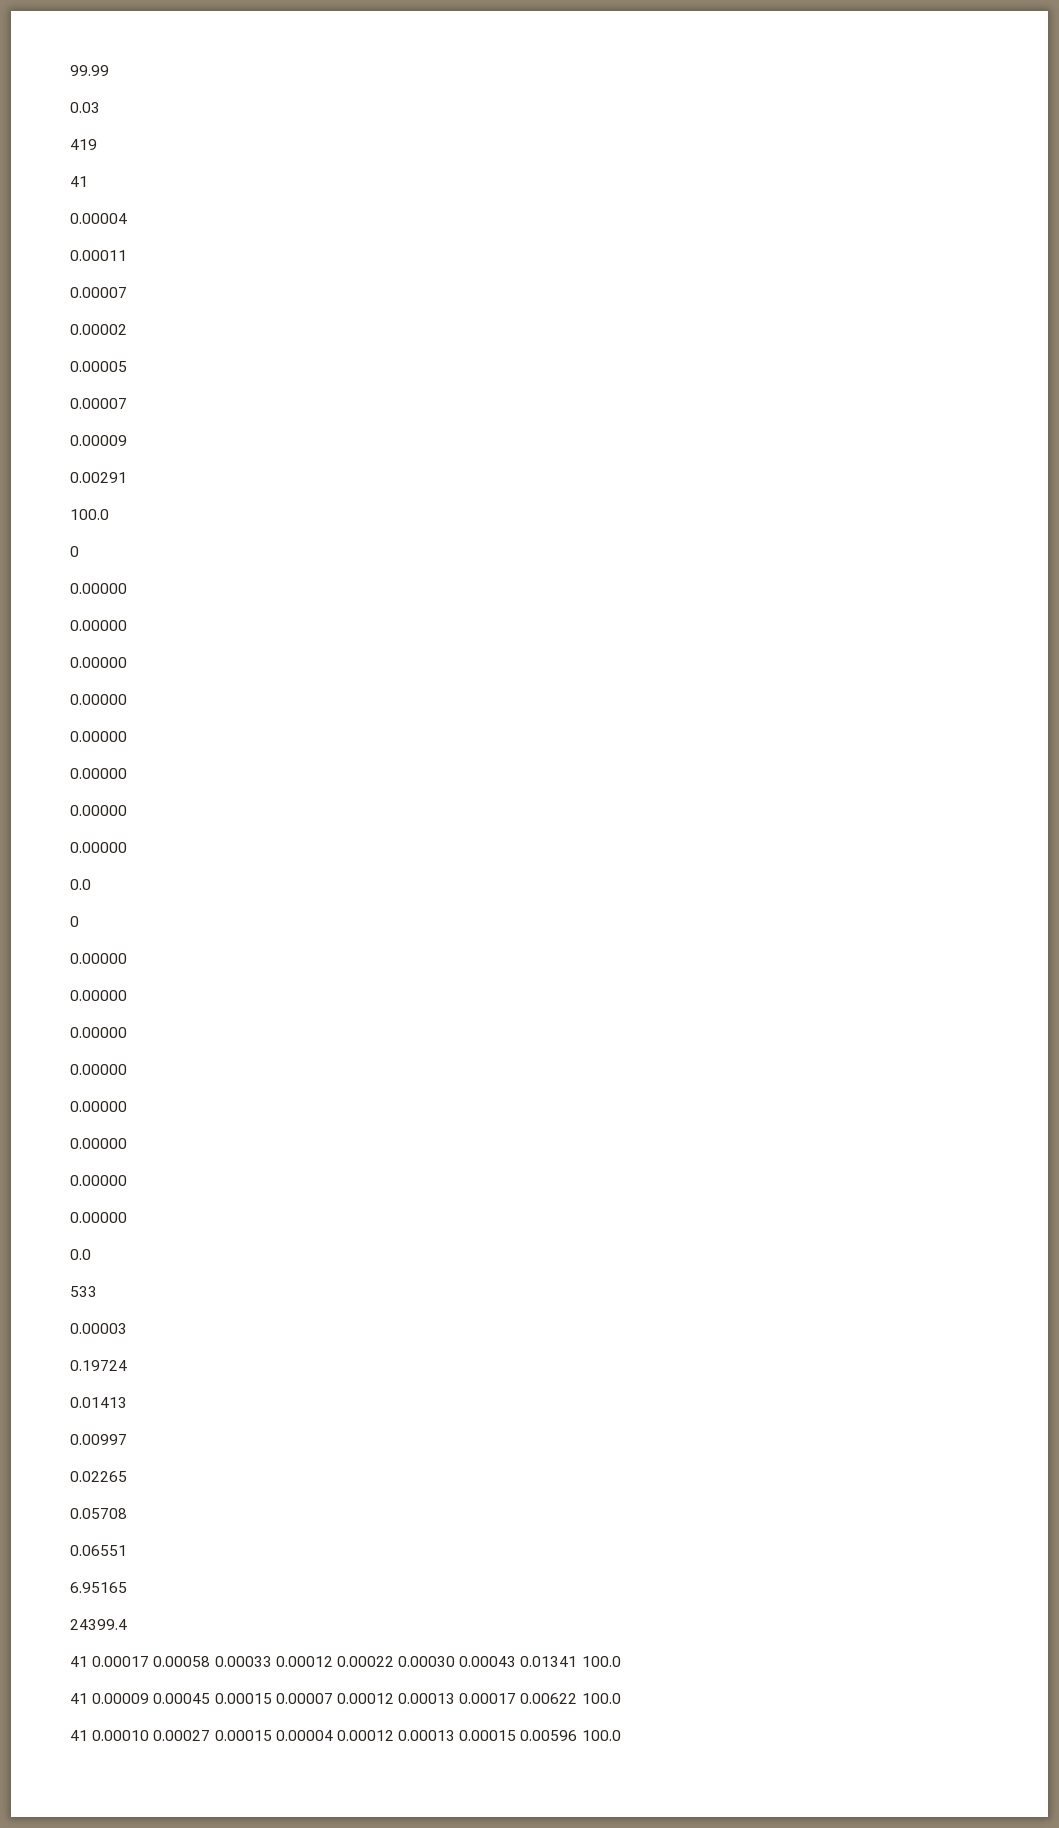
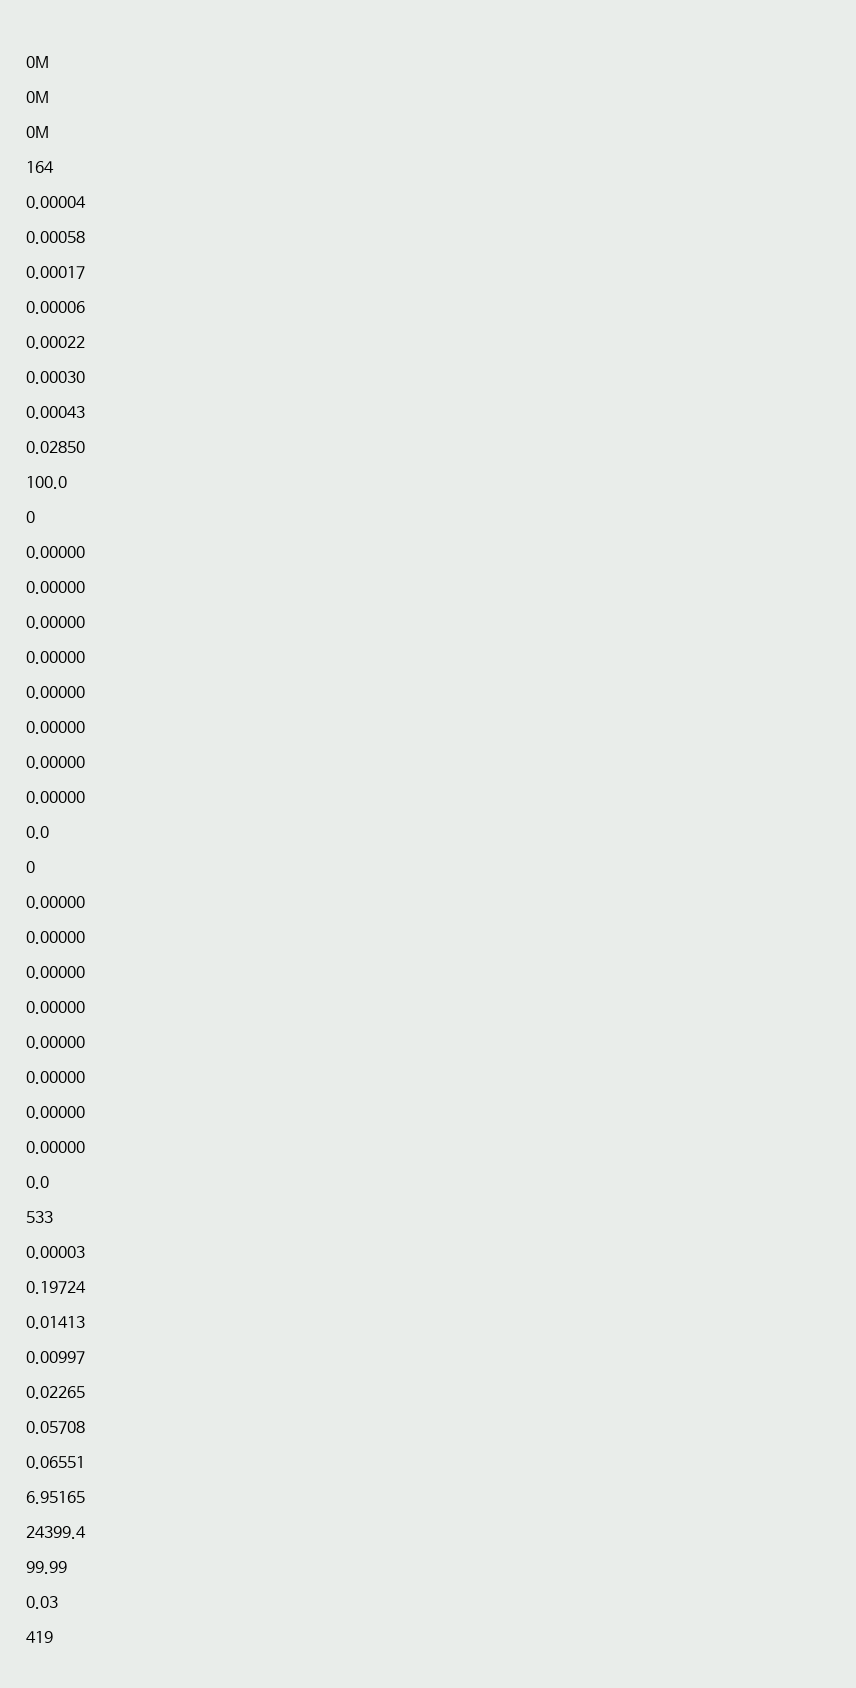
[70,65,109,76] [70,102,100,113] [70,139,97,150] [70,176,88,187] [70,213,127,224] [70,250,127,261] [70,287,127,298] [70,324,127,335] [70,361,127,372] [70,398,127,409] [70,435,127,446] [70,472,127,483] 99.99 // 0.03 // 419 // 41 // 0.00004 // 0.00011 // 0.00007 // 0.00002 // 0.00005 // 0.00007 // 0.00009 // 0.00291 -> [26,56,49,68] [26,91,49,103] [26,126,49,138] [26,161,54,173] [26,196,86,209] [26,231,85,244] [26,266,85,279] [26,301,85,314] [26,336,85,349] [26,371,85,384] [26,406,85,419] [26,441,85,454] 0M // 0M // 0M // 164 // 0.00004 // 0.00058 // 0.00017 // 0.00006 // 0.00022 // 0.00030 // 0.00043 // 0.02850
[70,1656,621,1667] [70,1693,621,1704] [70,1730,621,1741] 41 0.00017 0.00058 0.00033 0.00012 0.00022 0.00030 0.00043 0.01341 100.0 // 41 0.00009 0.00045 0.00015 0.00007 0.00012 0.00013 0.00017 0.00622 100.0 // 41 0.00010 0.00027 0.00015 0.00004 0.00012 0.00013 0.00015 0.00596 100.0 -> [26,1561,67,1574] [26,1596,58,1609] [26,1631,53,1643] 99.99 // 0.03 // 419

